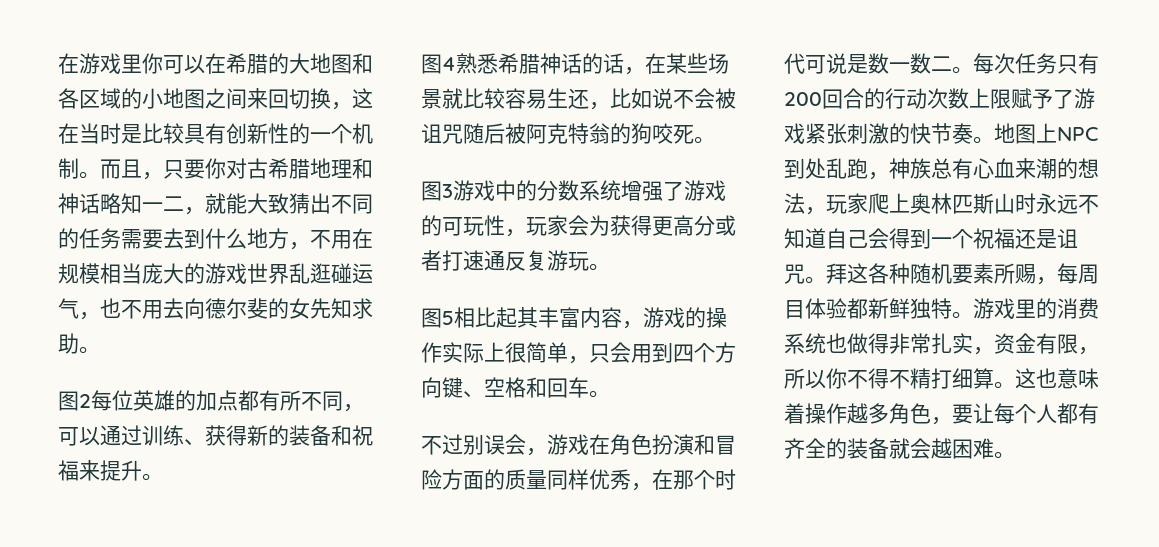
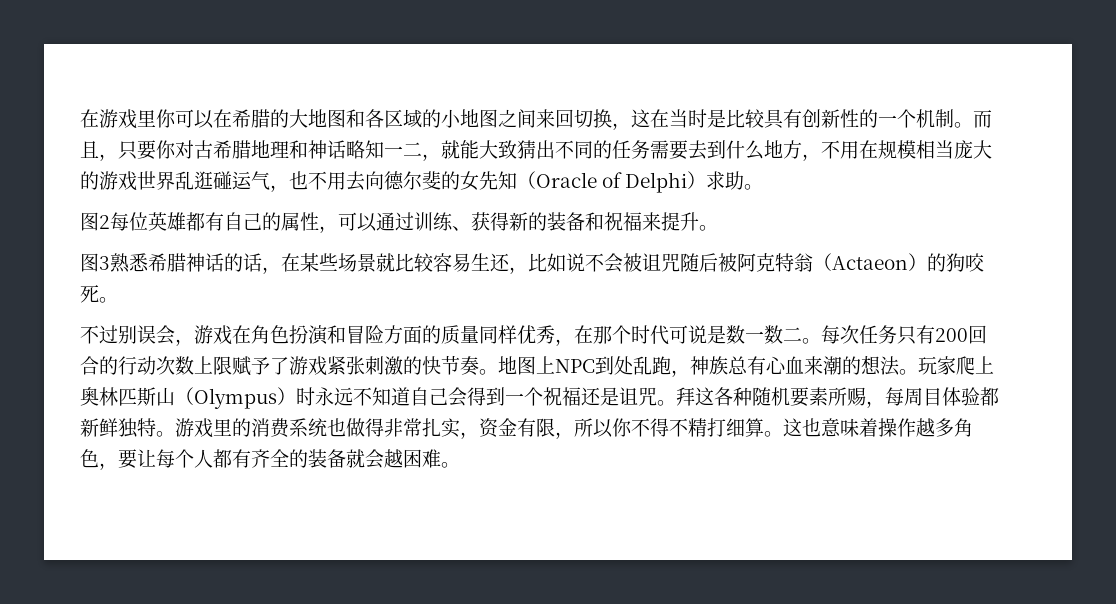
(352, 308) none -> [517,171,707,193] （Oracle of Delphi）
[175,390,343,411] 的加点都有所不同 -> [186,212,319,231] 都有自己的属性
[442,57,456,71] 4 -> [99,256,110,270] 3
(610, 133) none -> [813,253,927,271] （Actaeon）
[421,180,726,201] [421,215,736,237] [421,250,610,271] [421,307,727,329] [421,342,736,364] [421,377,610,398] // 图3游戏中的分数系统增强了游戏的可玩性，玩家会为获得更高分或者打速通反复游玩。 // 图5相比起其丰富内容，游戏的操作实际上很简单，只会用到四个方向键、空格和回车。 -> (118, 300) none
[805,207,826,215] ， -> [899,369,918,375] 。
(1015, 203) none -> [175,387,296,409] （Olympus）

